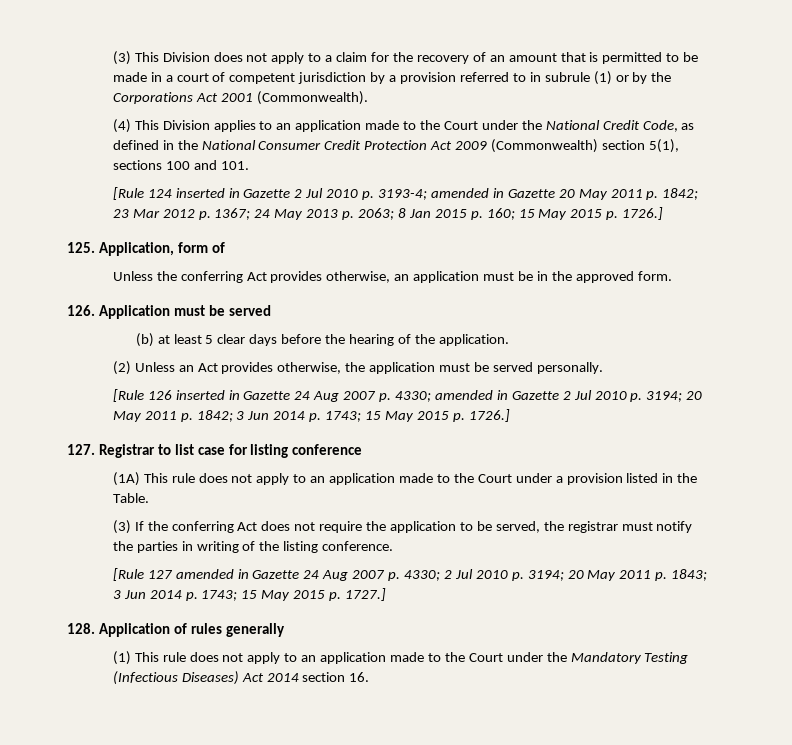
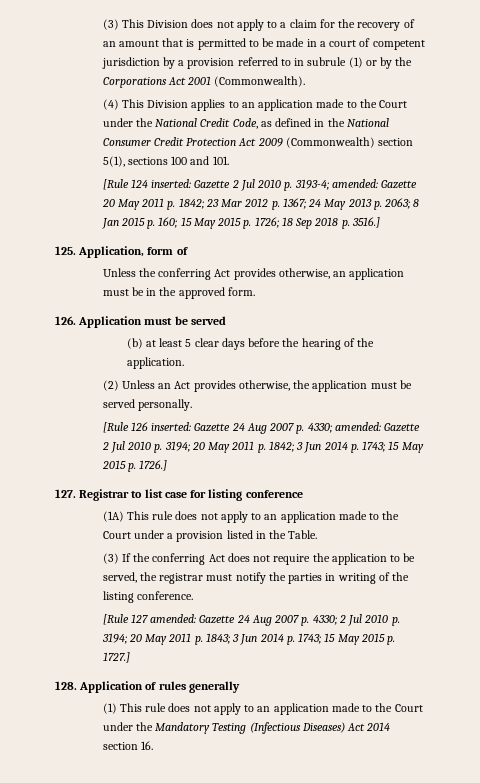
[175,188,240,198] inserted in -> [151,179,192,188] inserted:
[430,188,504,198] amended in -> [331,179,378,188] amended:
[622,207,664,220] 1726.] -> [254,217,380,229] 1726; 18 Sep 2018 p. 3516.]
[175,390,508,402] inserted in Gazette 24 Aug 2007 p. 4330; amended in -> [151,422,381,434] inserted: Gazette 24 Aug 2007 p. 4330; amended:
[175,569,249,579] amended in -> [150,614,197,623] amended:

